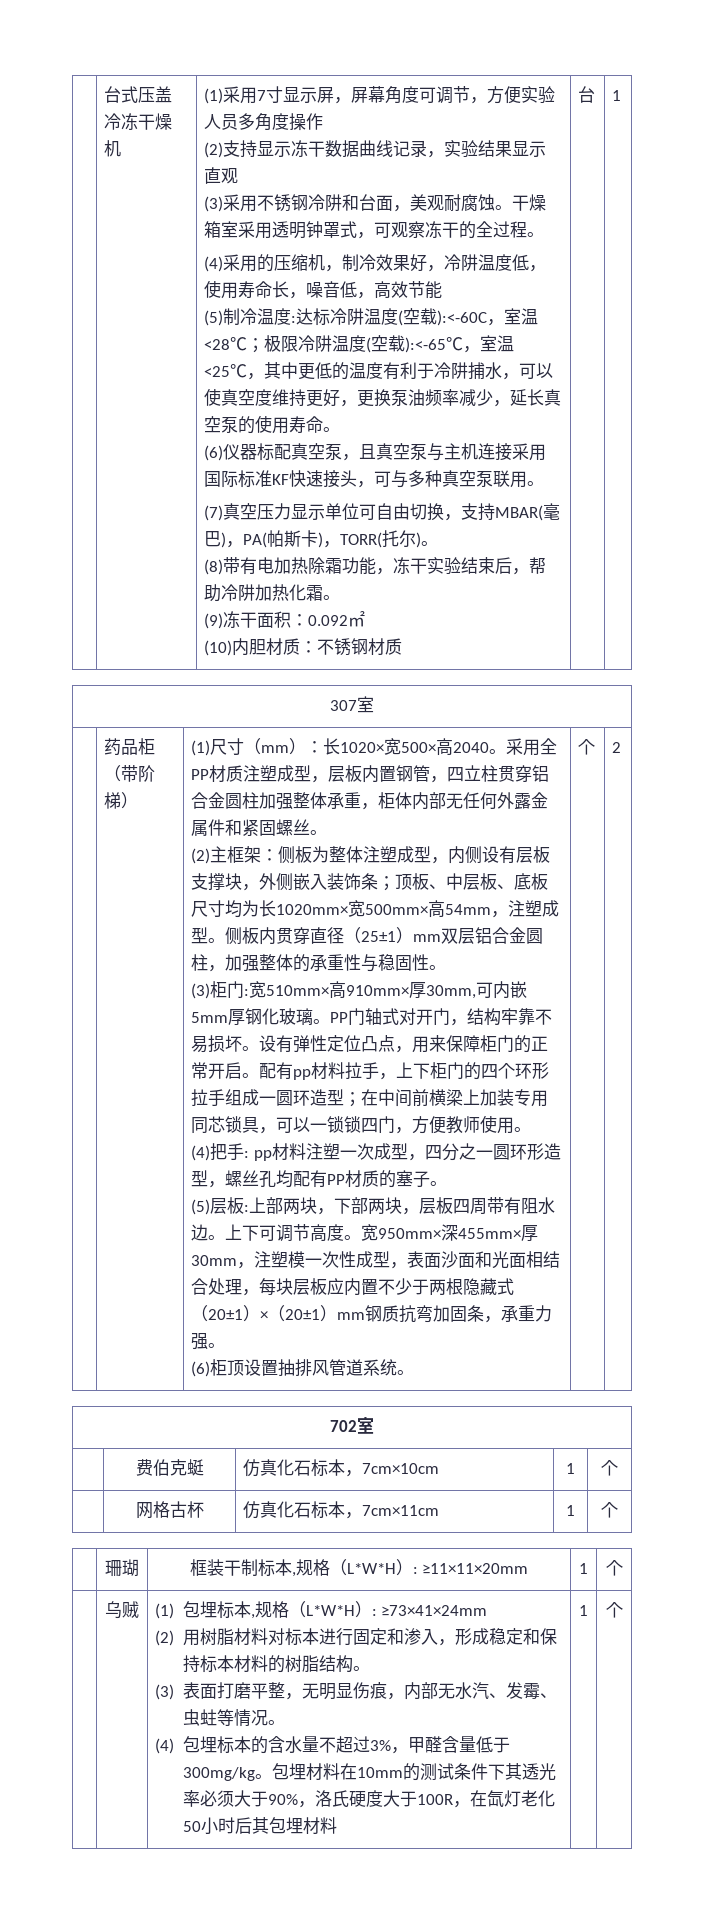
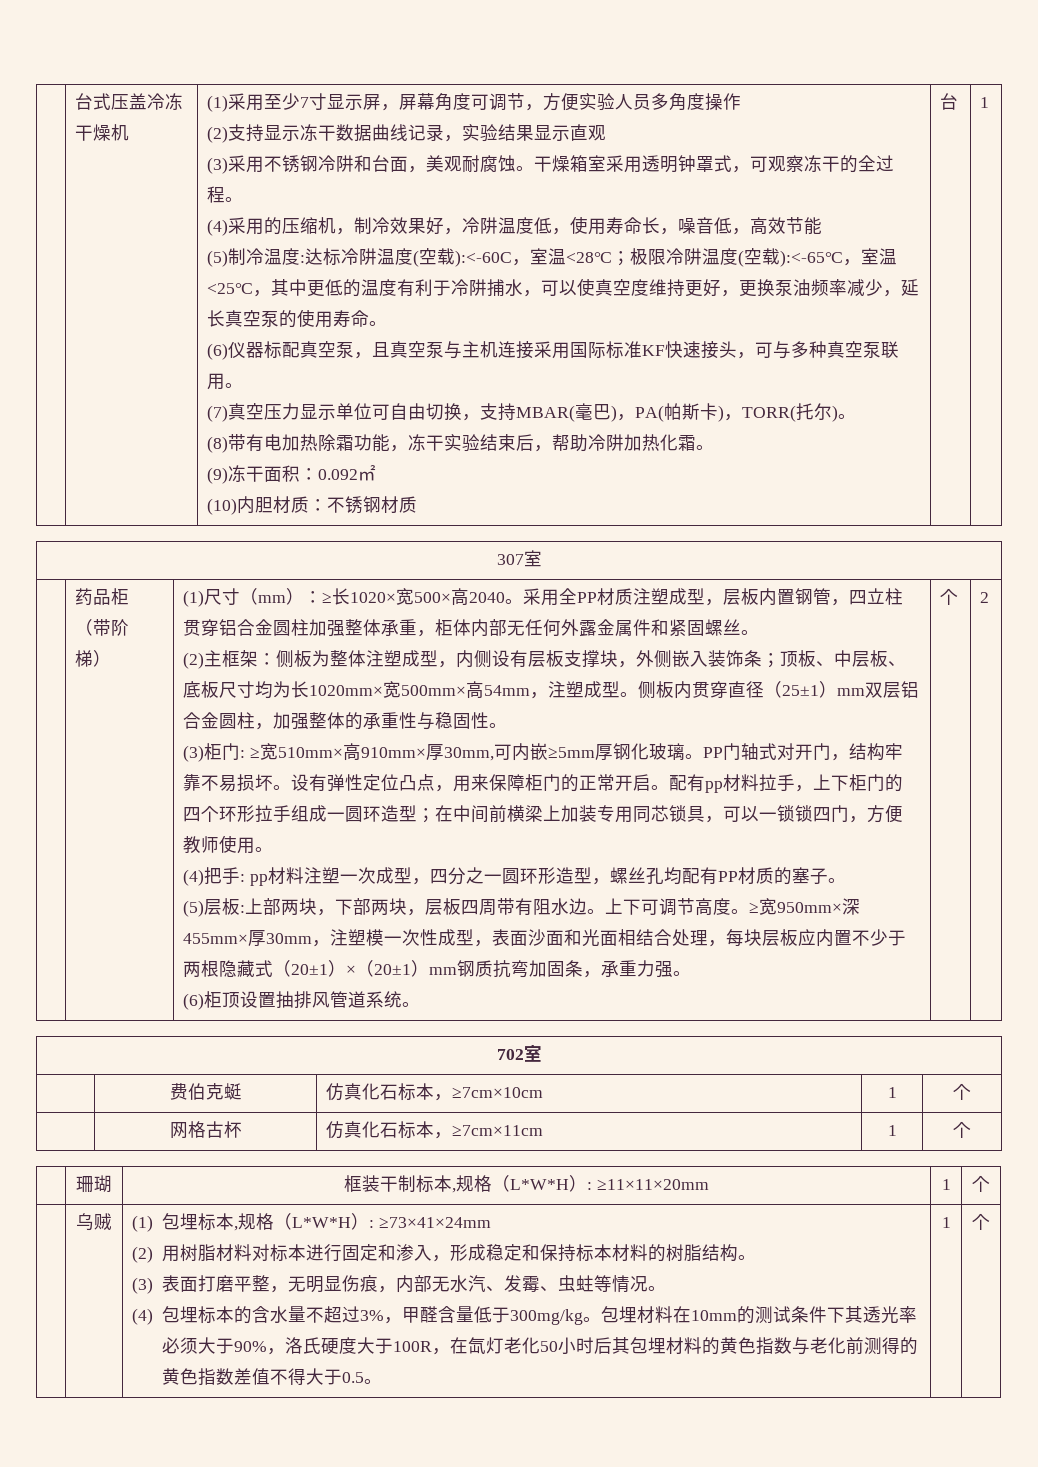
(258, 95) none -> [264,93,301,110] 至少
(324, 747) none -> [322,592,333,603] ≥
(250, 992) none -> [250,747,261,758] ≥
[191,1012,229,1023] 5mm -> [548,747,596,758] ≥5mm
(362, 1237) none -> [749,902,760,913] ≥
[362,1463,440,1474] 7cm×10cm -> [452,1087,544,1098] ≥7cm×10cm
[362,1505,440,1516] 7cm×11cm -> [452,1125,544,1136] ≥7cm×11cm
(337, 1825) none -> [702,1337,919,1355] [162,1368,383,1386] 的黄色指数与老化前测得的黄色指数差值不得大于0.5。

